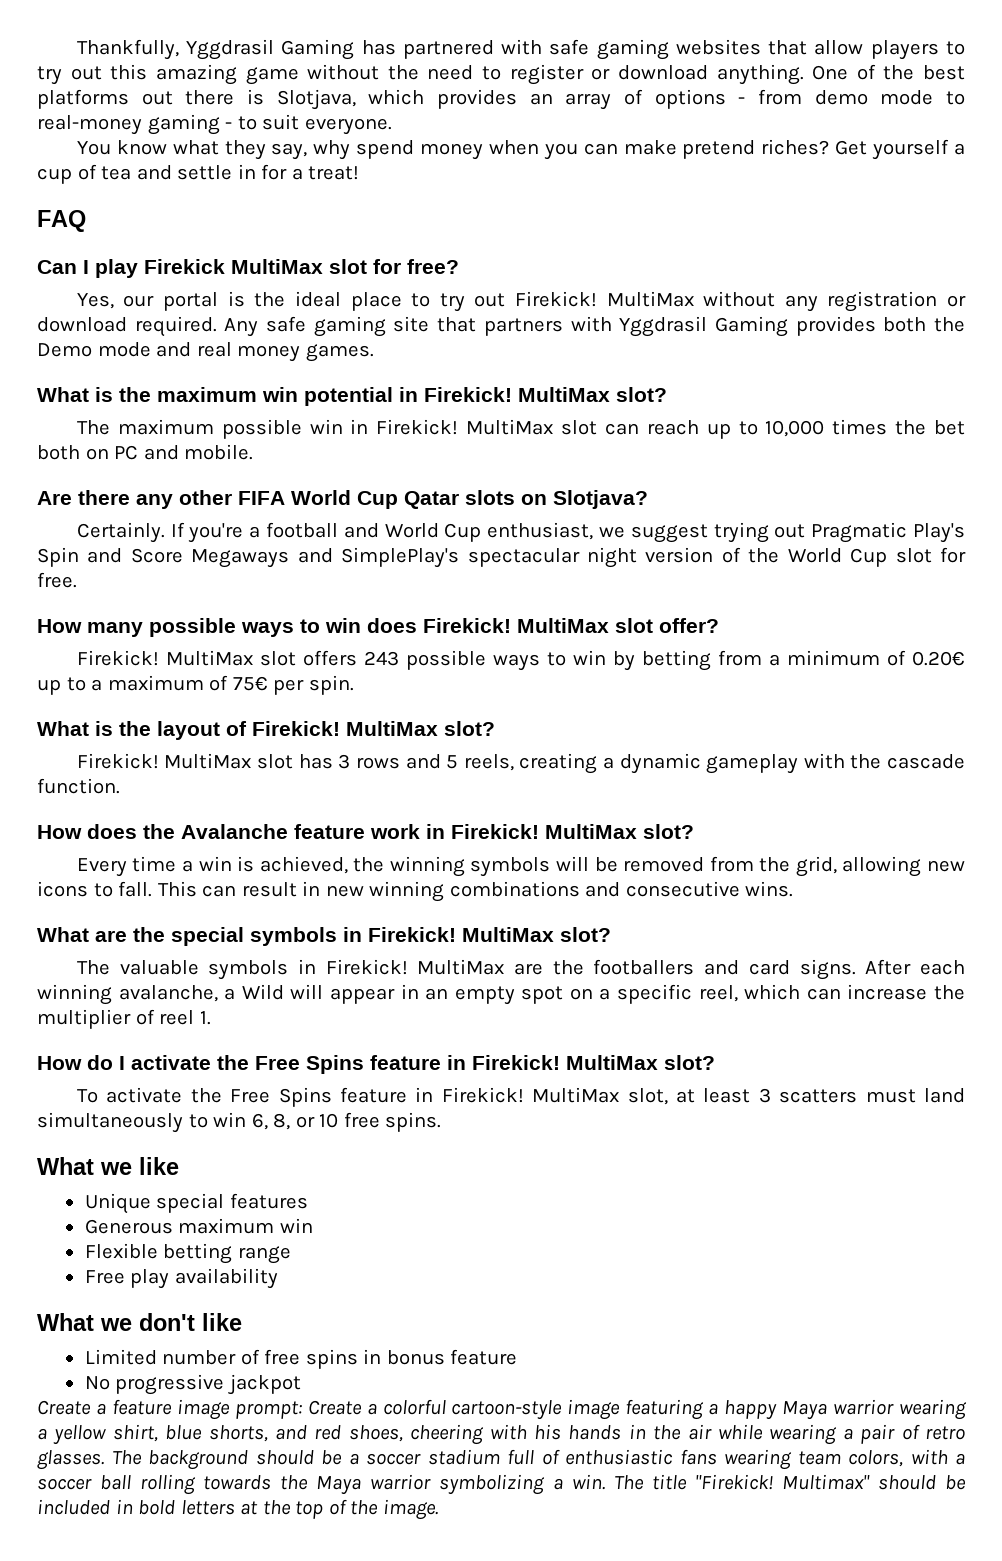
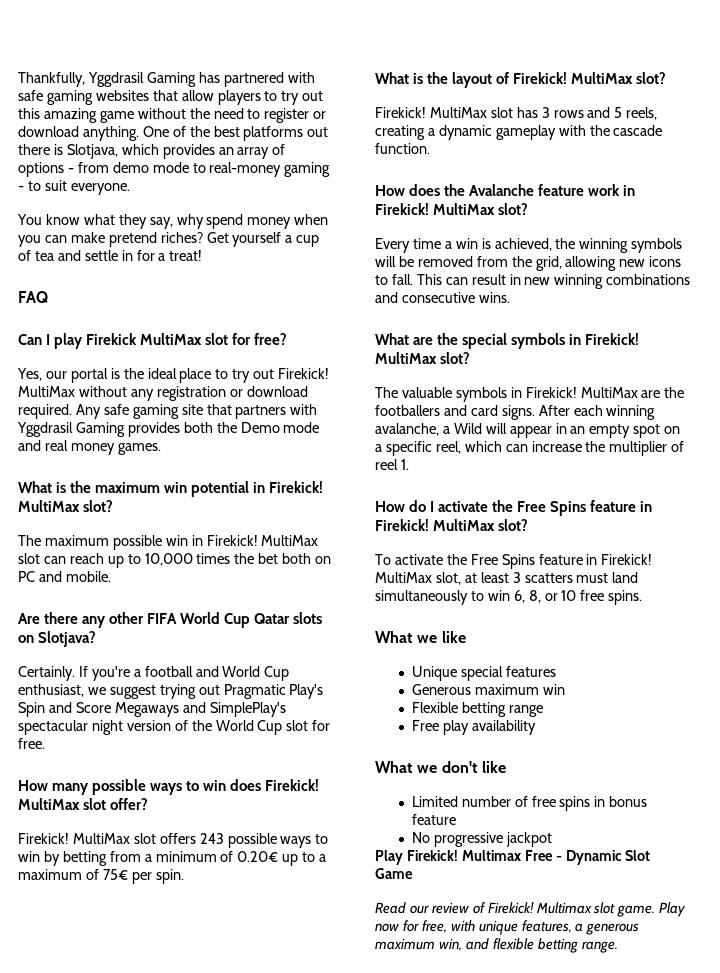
[37,1399,967,1420] [37,1424,965,1445] [37,1449,965,1470] [37,1474,967,1495] [37,1499,438,1520] Create a feature image prompt: Create a colorful cartoon-style image featuring a happy Maya warrior wearing a yellow shirt, blue shorts, and red shoes, cheering with his hands in the air while wearing a pair of retro glasses. The background should be a soccer stadium full of enthusiastic fans wearing team colors, with a soccer ball rolling towards the Maya warrior symbolizing a win. The title "Firekick! Multimax" should be included in bold letters at the top of the image. -> [375,850,651,865] [375,868,413,879] [375,902,687,917] [375,920,640,935] [375,938,618,953] Play Firekick! Multimax Free - Dynamic Slot Game // Read our review of Firekick! Multimax slot game. Play now for free, with unique features, a generous maximum win, and flexible betting range.

